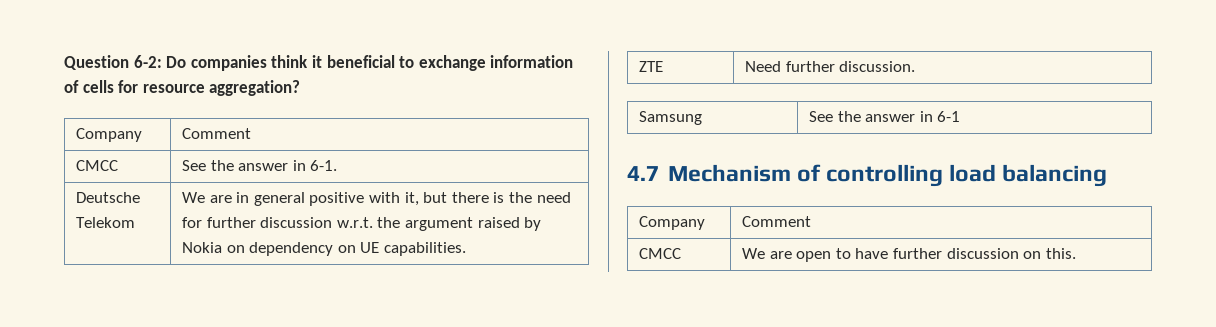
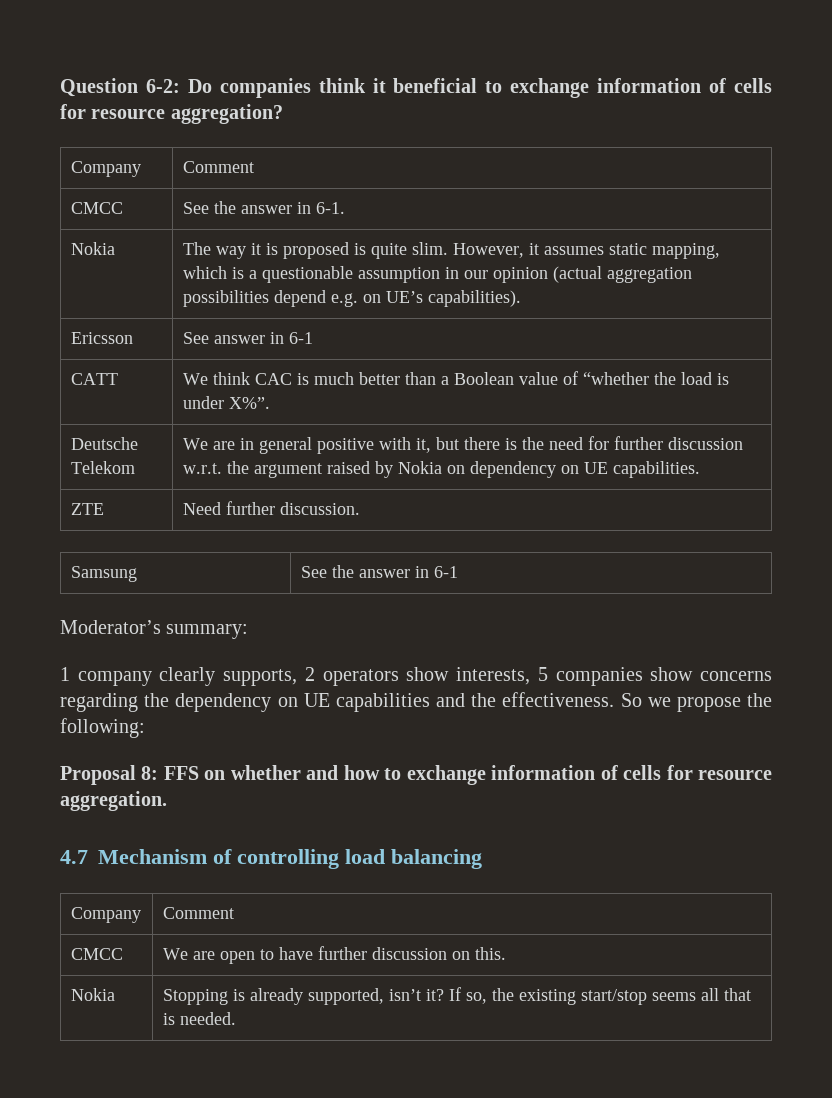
(338, 165) none -> [70,242,115,255] [182,242,720,259] [182,266,692,283] [182,290,521,307] [70,332,133,344] [182,332,313,344] [70,373,118,385] [182,371,729,385] [182,396,270,409] // Nokia | The way it is proposed is quite slim. However, it assumes static mapping, which is a questionable assumption in our opinion (actual aggregation possibilities depend e.g. on UE’s capabilities). // Ericsson | See answer in 6-1 // CATT | We think CAC is much better than a Boolean value of “whether the load is under X%”.
(961, 116) none -> [60,620,249,639] [60,667,773,686] [60,692,772,712] [60,718,145,738] [60,765,772,785] [60,791,167,811] // Moderator’s summary: // 1 company clearly supports, 2 operators show interests, 5 companies show concerns regarding the dependency on UE capabilities and the effectiveness. So we propose the following: // Proposal 8: FFS on whether and how to exchange information of cells for resource aggregation.
(1076, 253) none -> [70,988,115,1001] [162,987,751,1005] [162,1012,236,1025] // Nokia | Stopping is already supported, isn’t it? If so, the existing start/stop seems all that is needed.

